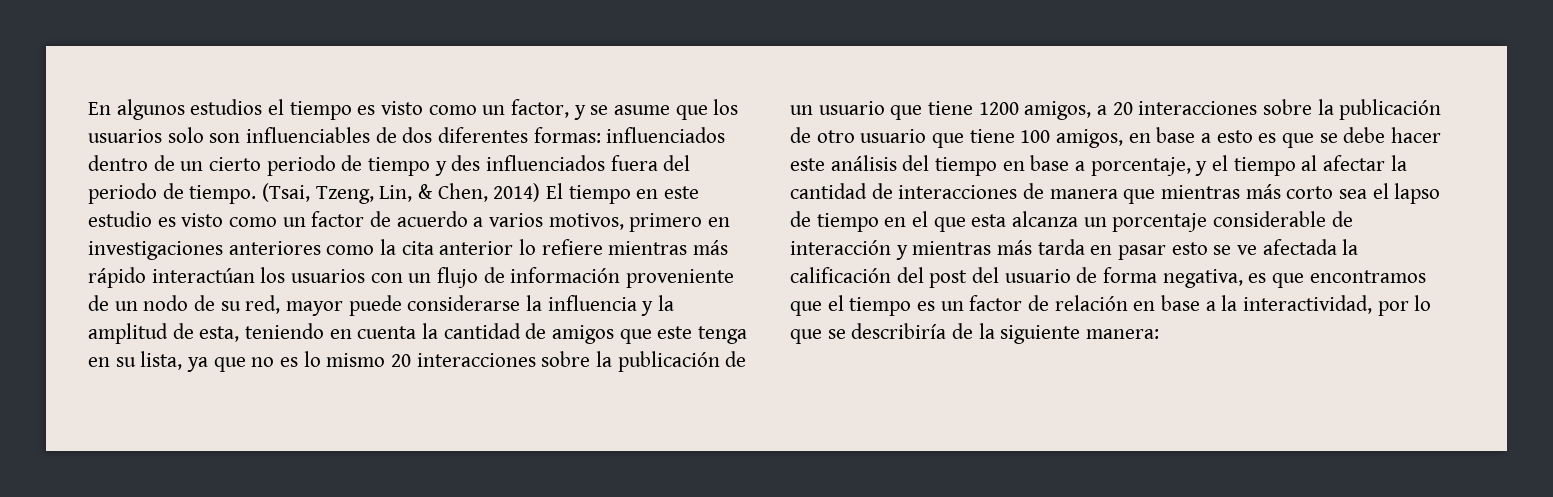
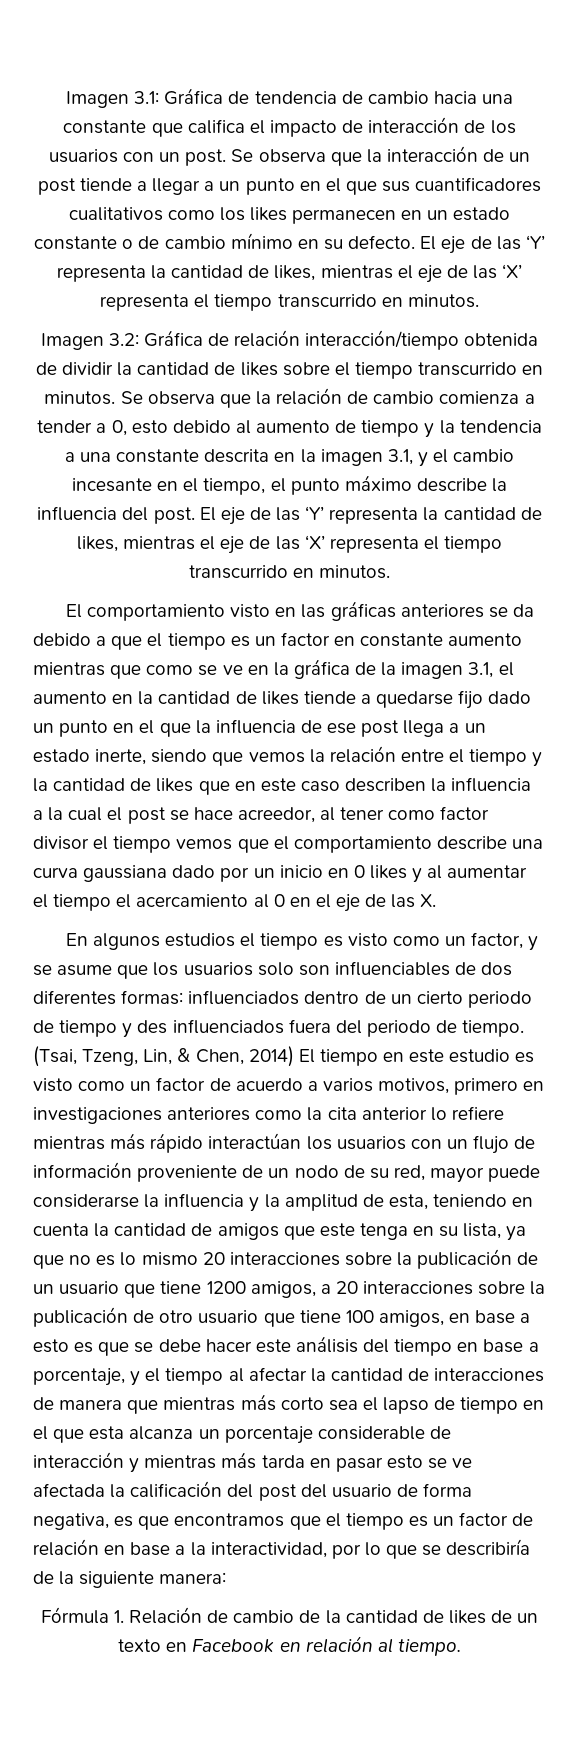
(88, 108) none -> [65,88,514,108] [63,117,516,137] [48,146,531,166] [37,177,542,195] [68,207,511,224] [34,233,545,254] [56,264,523,283] [100,294,479,311] [40,330,539,350] [35,362,544,379] [44,388,535,408] [37,420,542,438] [64,449,515,467] [71,475,508,495] [37,506,542,525] [76,535,503,554] [188,565,391,579] [65,601,534,621] [33,632,523,650] [33,659,514,679] [33,690,532,709] [33,719,486,737] [33,746,543,767] [33,777,532,795] [33,806,490,824] [33,836,544,853] [33,865,528,883] [33,894,437,912] Imagen 3.1: Gráfica de tendencia de cambio hacia una constante que califica el impacto de interacción de los usuarios con un post. Se observa que la interacción de un post tiende a llegar a un punto en el que sus cuantificadores cualitativos como los likes permanecen en un estado constante o de cambio mínimo en su defecto. El eje de las ‘Y’ representa la cantidad de likes, mientras el eje de las ‘X’ representa el tiempo transcurrido en minutos. // Imagen 3.2: Gráfica de relación interacción/tiempo obtenida de dividir la cantidad de likes sobre el tiempo transcurrido en minutos. Se observa que la relación de cambio comienza a tender a 0, esto debido al aumento de tiempo y la tendencia a una constante descrita en la imagen 3.1, y el cambio incesante en el tiempo, el punto máximo describe la influencia del post. El eje de las ‘Y’ representa la cantidad de likes, mientras el eje de las ‘X’ representa el tiempo transcurrido en minutos. // El comportamiento visto en las gráficas anteriores se da debido a que el tiempo es un factor en constante aumento mientras que como se ve en la gráfica de la imagen 3.1, el aumento en la cantidad de likes tiende a quedarse fijo dado un punto en el que la influencia de ese post llega a un estado inerte, siendo que vemos la relación entre el tiempo y la cantidad de likes que en este caso describen la influencia a la cual el post se hace acreedor, al tener como factor divisor el tiempo vemos que el comportamiento describe una curva gaussiana dado por un inicio en 0 likes y al aumentar el tiempo el acercamiento al 0 en el eje de las X. //
(1160, 334) none -> [40,1607,539,1624] [118,1636,461,1656] // Fórmula 1. Relación de cambio de la cantidad de likes de un texto en Facebook en relación al tiempo.

